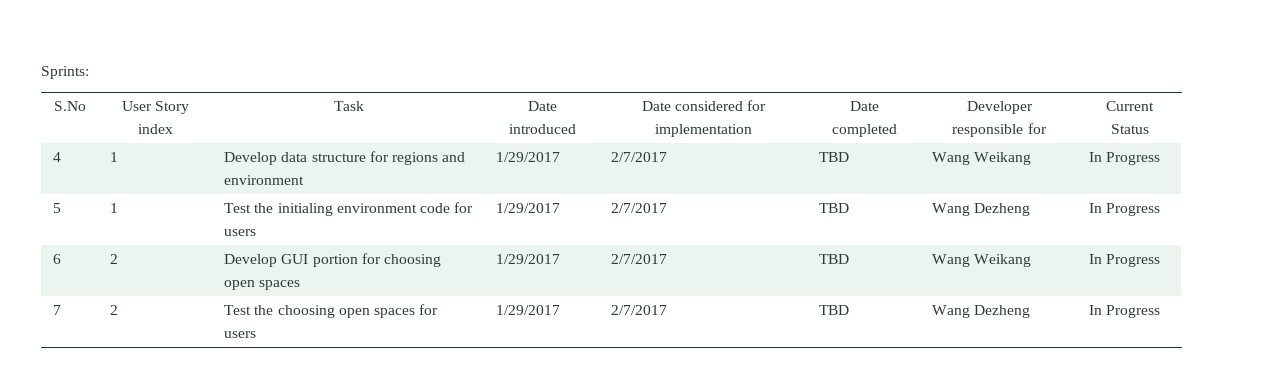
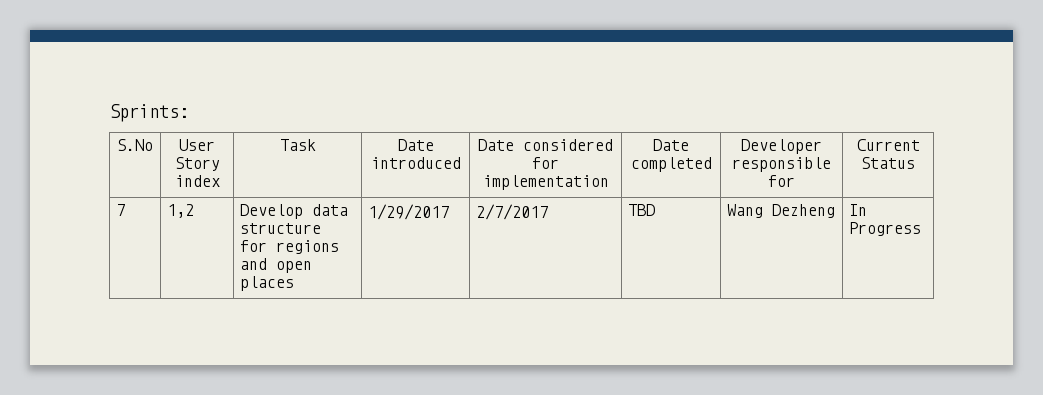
[53,152,62,162] [110,152,119,162] 4 | 1 -> [116,204,126,216] [167,204,195,218] 7 | 1,2
[224,175,305,185] [496,152,561,162] [611,152,668,162] [819,152,850,162] [932,152,1032,165] [1089,152,1161,165] [53,203,62,213] [110,203,119,213] [224,202,474,216] [224,229,257,236] [496,203,561,213] [611,203,668,213] [819,203,850,213] [932,203,1031,216] [1089,203,1161,216] [53,254,62,264] [110,254,119,264] [224,253,441,267] [224,280,301,290] [496,254,561,264] [611,254,668,264] [819,254,850,264] [932,254,1032,267] [1089,254,1161,267] [53,305,62,315] [110,305,119,315] [224,304,439,318] [224,331,257,338] [496,305,561,315] [611,305,668,315] [819,305,850,315] [932,305,1031,318] [1089,305,1161,318] environment | 1/29/2017 | 2/7/2017 | TBD | Wang Weikang | In Progress // 5 | 1 | Test the initialing environment code for users | 1/29/2017 | 2/7/2017 | TBD | Wang Dezheng | In Progress // 6 | 2 | Develop GUI portion for choosing open spaces | 1/29/2017 | 2/7/2017 | TBD | Wang Weikang | In Progress // 7 | 2 | Test the choosing open spaces for users | 1/29/2017 | 2/7/2017 | TBD | Wang Dezheng | In Progress -> [276,261,313,273] [240,276,295,291] [368,204,450,220] [476,204,549,220] [628,204,656,216] [727,204,836,218] [849,204,868,216] [849,222,922,236] open places | 1/29/2017 | 2/7/2017 | TBD | Wang Dezheng | In Progress

